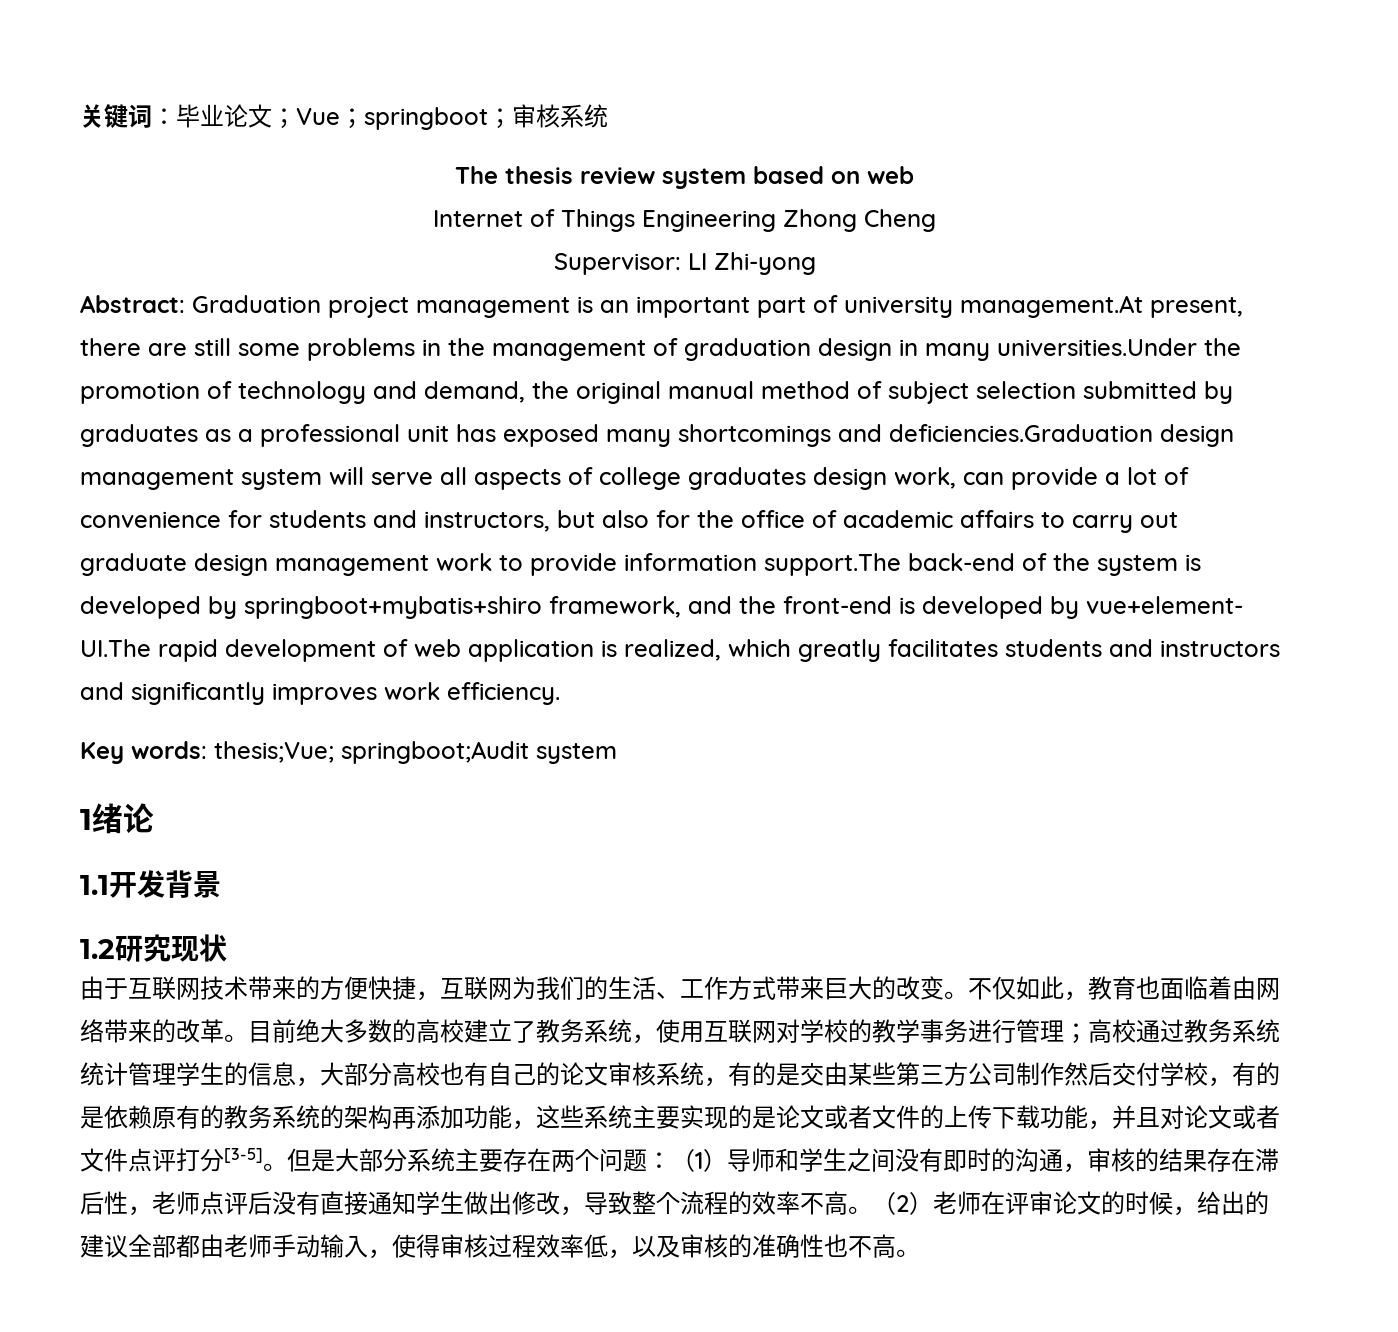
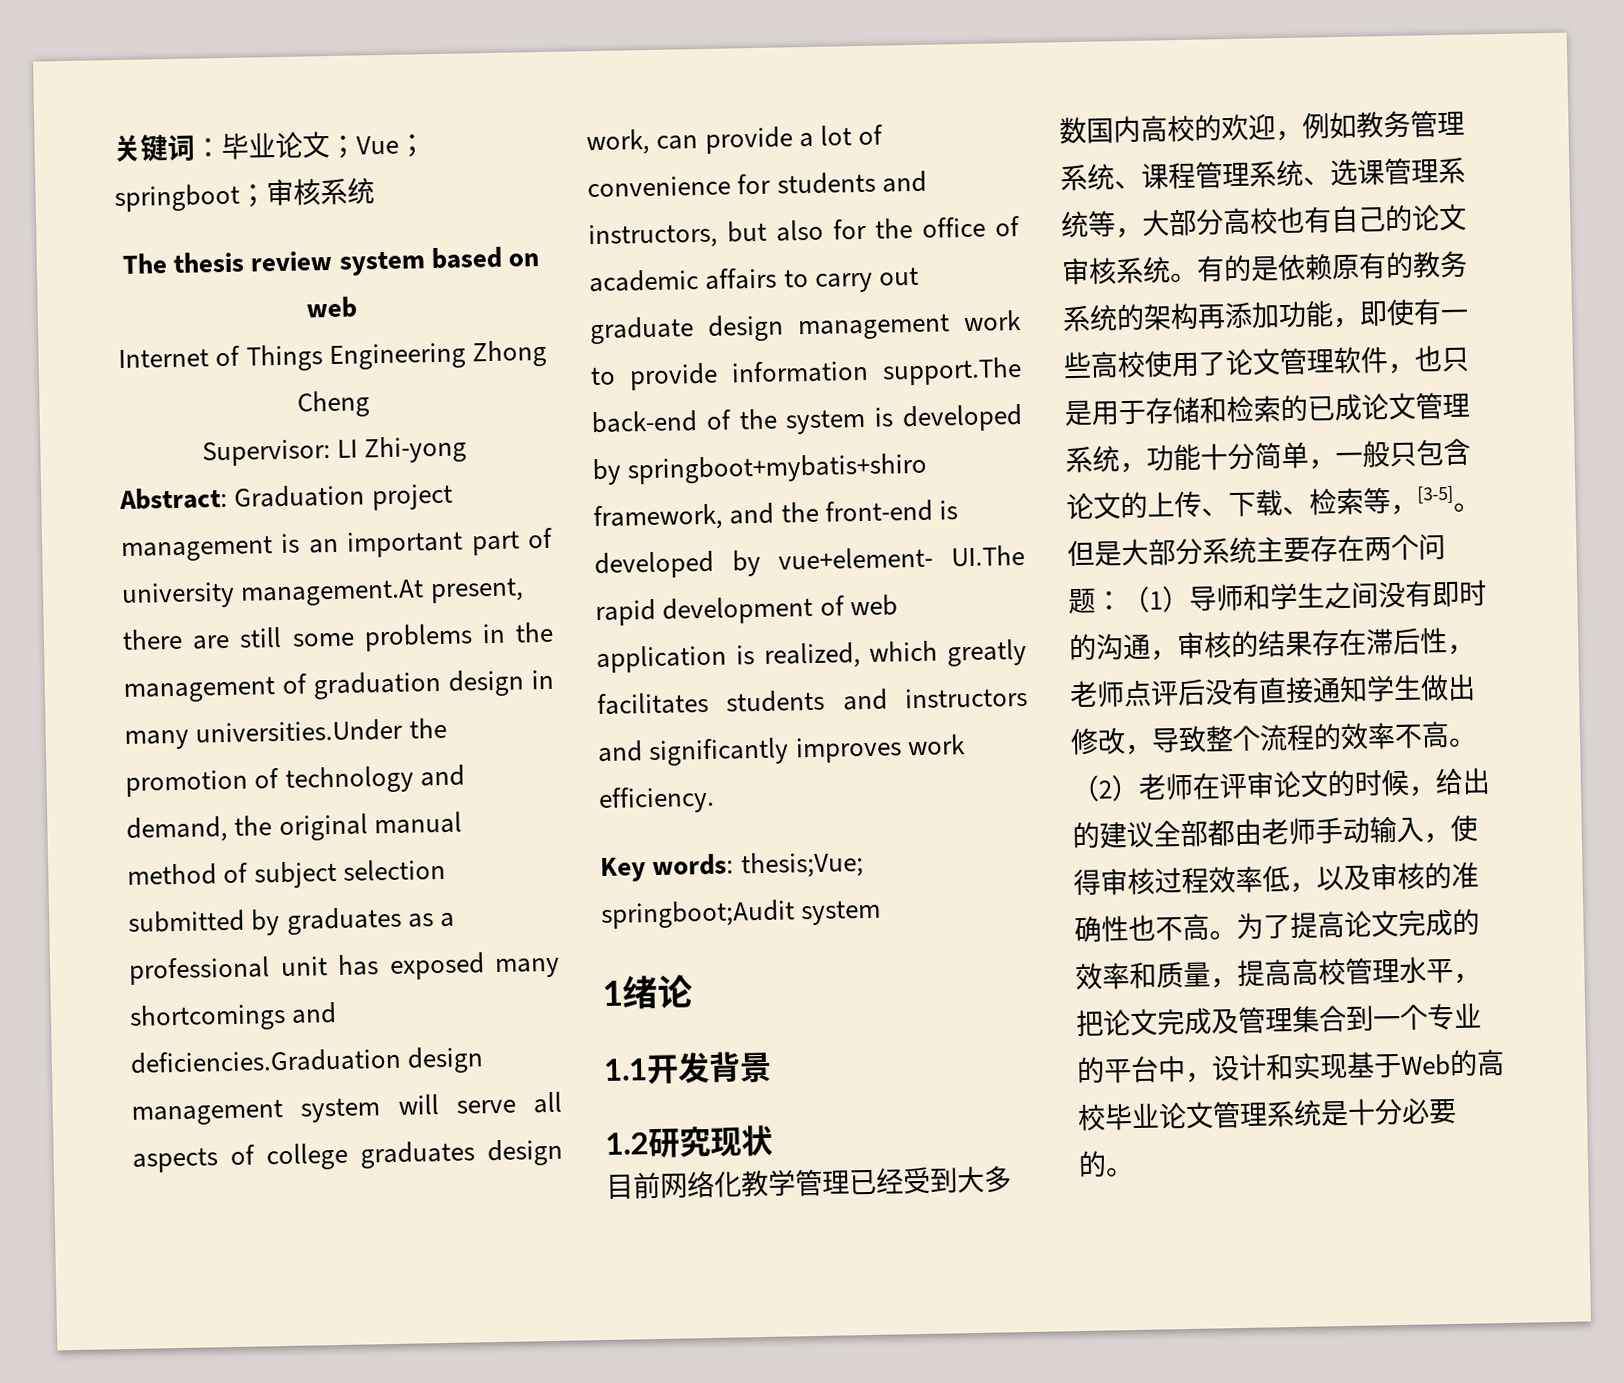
[80,976,1280,1001] [80,1019,1280,1044] [80,1062,296,1086] 由于互联网技术带来的方便快捷，互联网为我们的生活、工作方式带来巨大的改变。不仅如此，教育也面临着由网络带来的改革。目前绝大多数的高校建立了教务系统，使用互联网对学校的教学事务进行管理；高校通过教务系统统计管理学生的信息 -> [606,1165,1012,1200] [1059,110,1465,145] [1060,157,1466,192] [1060,210,1116,239] 目前网络化教学管理已经受到大多数国内高校的欢迎，例如教务管理系统、课程管理系统、选课管理系统等
[704,1062,1232,1087] ，有的是交由某些第三方公司制作然后交付学校， -> [1170,272,1198,283] 。
[536,1105,1280,1130] [80,1148,224,1172] 这些系统主要实现的是论文或者文件的上传下载功能，并且对论文或者文件点评打分 -> [1359,298,1469,327] [1063,345,1470,379] [1064,392,1470,427] [1065,438,1471,474] [1066,487,1418,521] 即使有一些高校使用了论文管理软件，也只是用于存储和检索的已成论文管理系统，功能十分简单，一般只包含论文的上传、下载、检索等，
(920, 1253) none -> [1236,908,1480,941] [1075,956,1481,991] [1076,1002,1482,1038] [1076,1049,1505,1084] [1077,1097,1457,1132] [1078,1150,1134,1178] 为了提高论文完成的效率和质量，提高高校管理水平，把论文完成及管理集合到一个专业的平台中，设计和实现基于Web的高校毕业论文管理系统是十分必要的。

